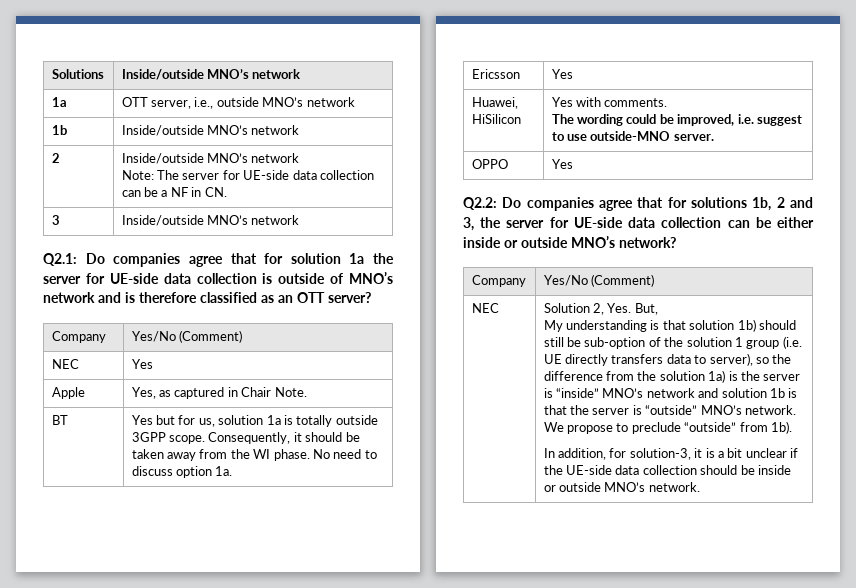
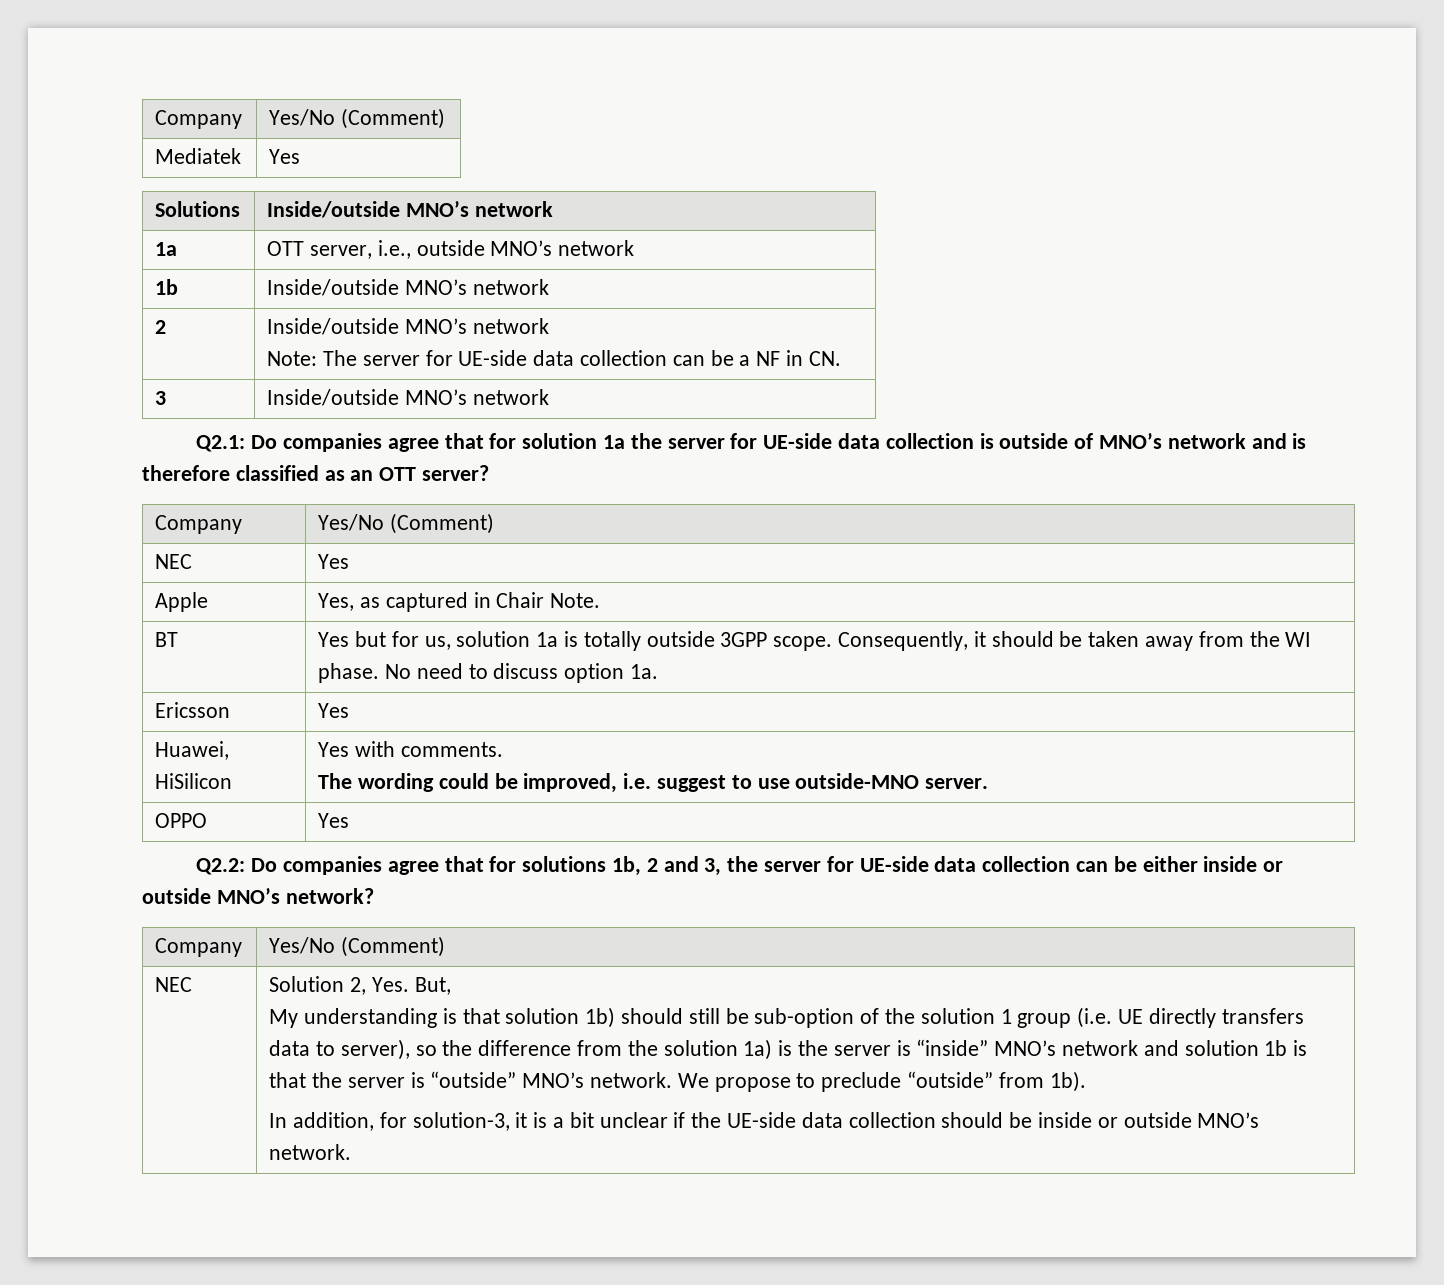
(51, 74) none -> [155,110,243,129] [269,108,445,129] [155,148,242,164] [269,149,301,164] Company | Yes/No (Comment) // Mediatek | Yes //

